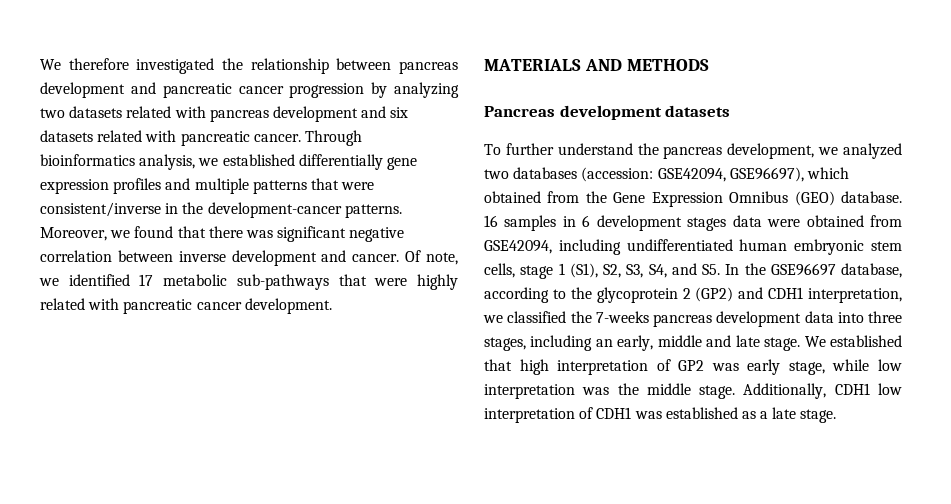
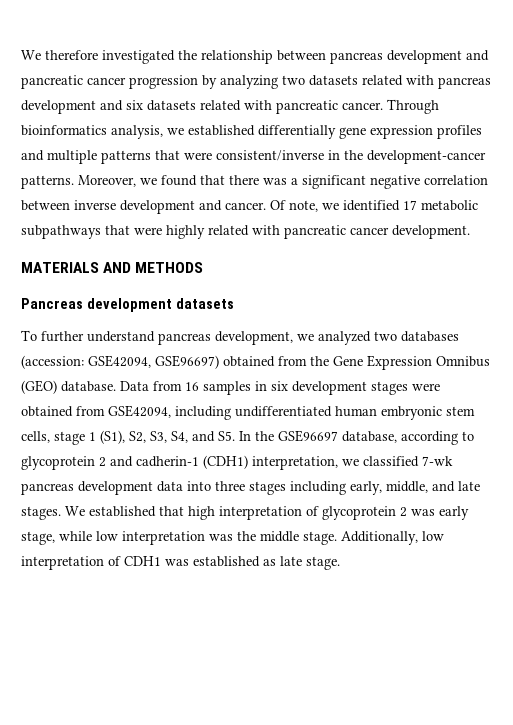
(273, 234) none -> [291,178,298,185] a
[236,274,329,290] sub-pathways -> [21,225,101,239] subpathways
[637,143,659,155] the -> (155, 336) none
[729,167,849,182] GSE96697), which -> [155,355,219,369] GSE96697)
(902, 197) none -> [120,381,182,391] Data from
[582,215,591,227] 6 -> [271,381,288,391] six
[732,215,762,227] data -> (408, 388) none
[570,287,804,303] the glycoprotein 2 (GP2) and CDH1 -> [21,455,248,470] glycoprotein 2 and cadherin-1 (CDH1)
[570,311,649,323] the 7-weeks -> [422,456,453,466] 7-wk
[484,335,702,351] stages, including an early, middle -> [249,481,428,495] stages including early, middle,
[764,337,801,351] stage. -> [21,506,61,520] stages.
[678,360,705,371] GP2 -> [322,506,407,520] glycoprotein 2
[834,383,870,395] CDH1 -> (418, 538) none
[760,411,769,419] a -> (276, 562) none

